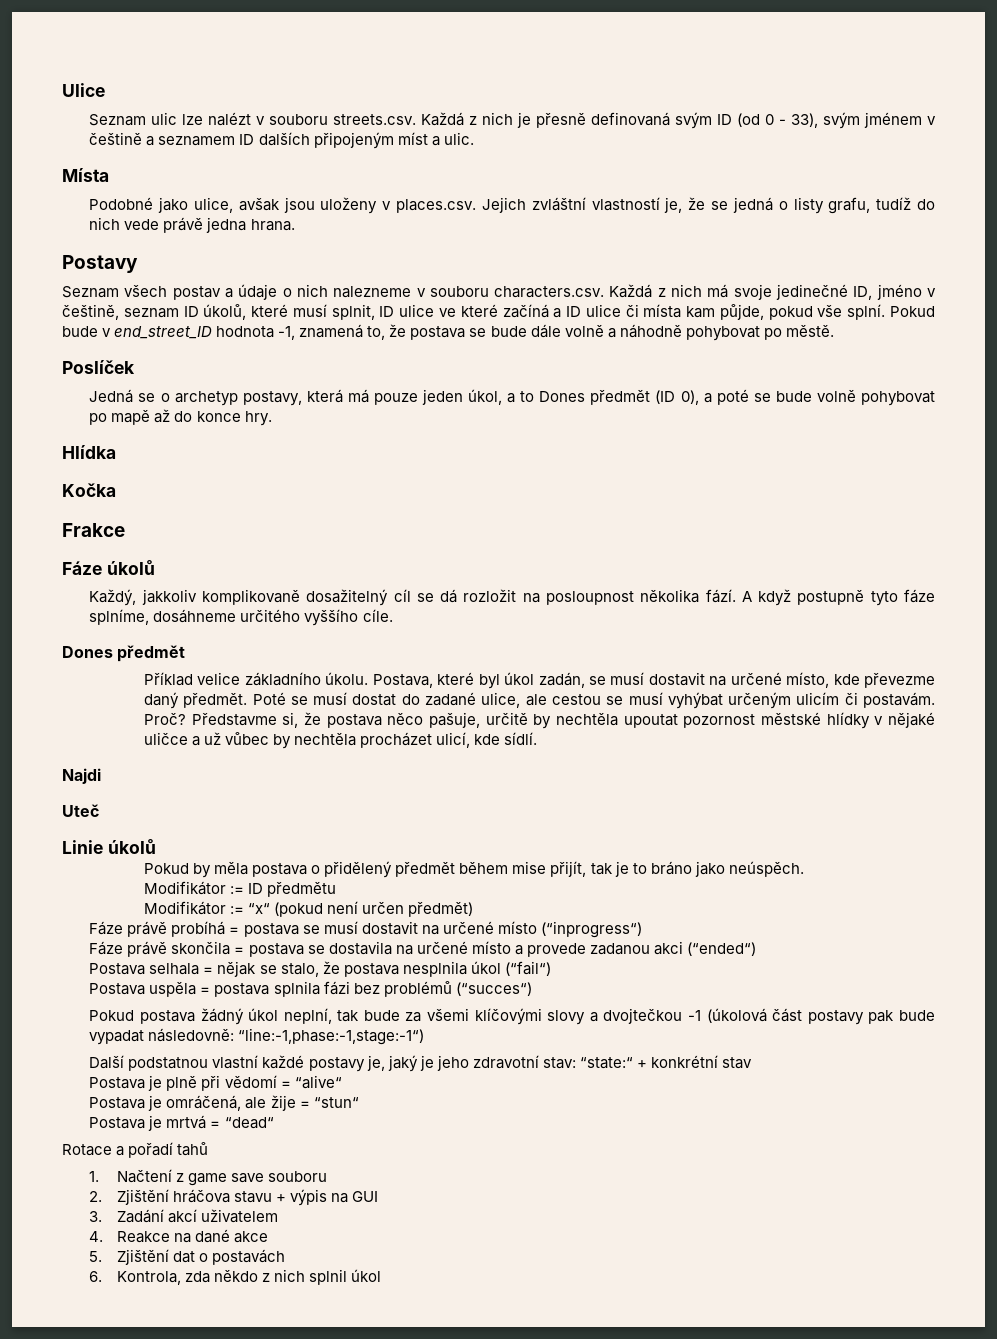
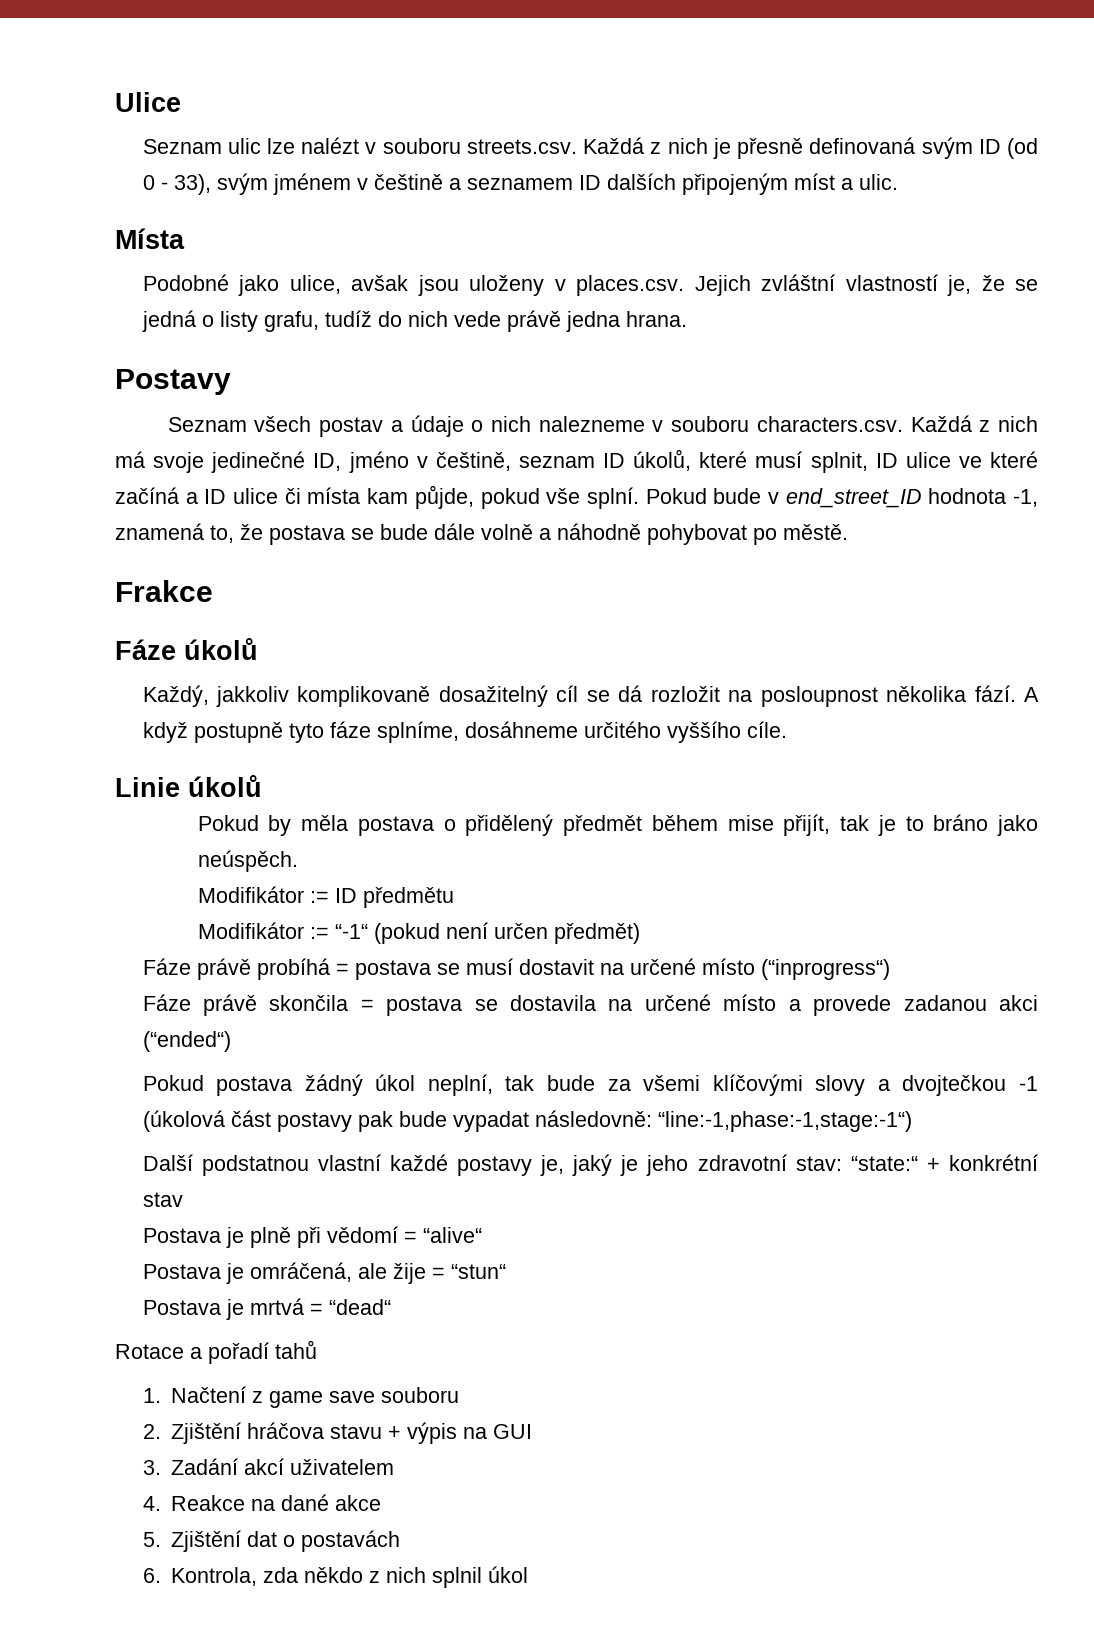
[62,360,135,374] [89,389,936,406] [89,409,272,426] [62,445,116,459] [62,483,116,497] // Poslíček // Jedná se o archetyp postavy, která má pouze jeden úkol, a to Dones předmět (ID 0), a poté se bude volně pohybovat po mapě až do konce hry. // Hlídka // Kočka -> (848, 532) none
[62,645,186,662] [144,672,936,689] [144,692,935,709] [144,712,935,729] [144,732,538,749] [62,768,101,784] [62,804,99,817] // Dones předmět // Příklad velice základního úkolu. Postava, které byl úkol zadán, se musí dostavit na určené místo, kde převezme daný předmět. Poté se musí dostat do zadané ulice, ale cestou se musí vyhýbat určeným ulicím či postavám. Proč? Představme si, že postava něco pašuje, určitě by nechtěla upoutat pozornost městské hlídky v nějaké uličce a už vůbec by nechtěla procházet ulicí, kde sídlí. // Najdi // Uteč -> (787, 729) none
[248,903,271,914] “x“ -> [334,924,368,939] “-1“
[89,961,551,977] [89,981,532,997] // Postava selhala = nějak se stalo, že postava nesplnila úkol (“fail“) // Postava uspěla = postava splnila fázi bez problémů (“succes“) -> (231, 1041) none

